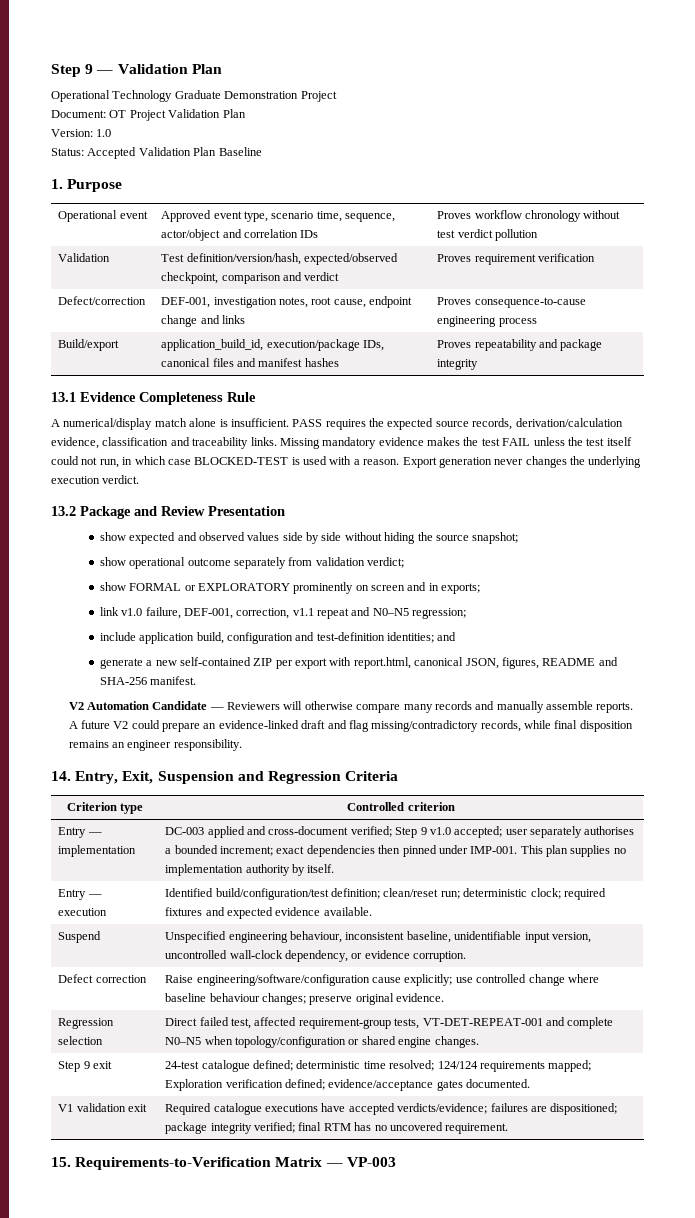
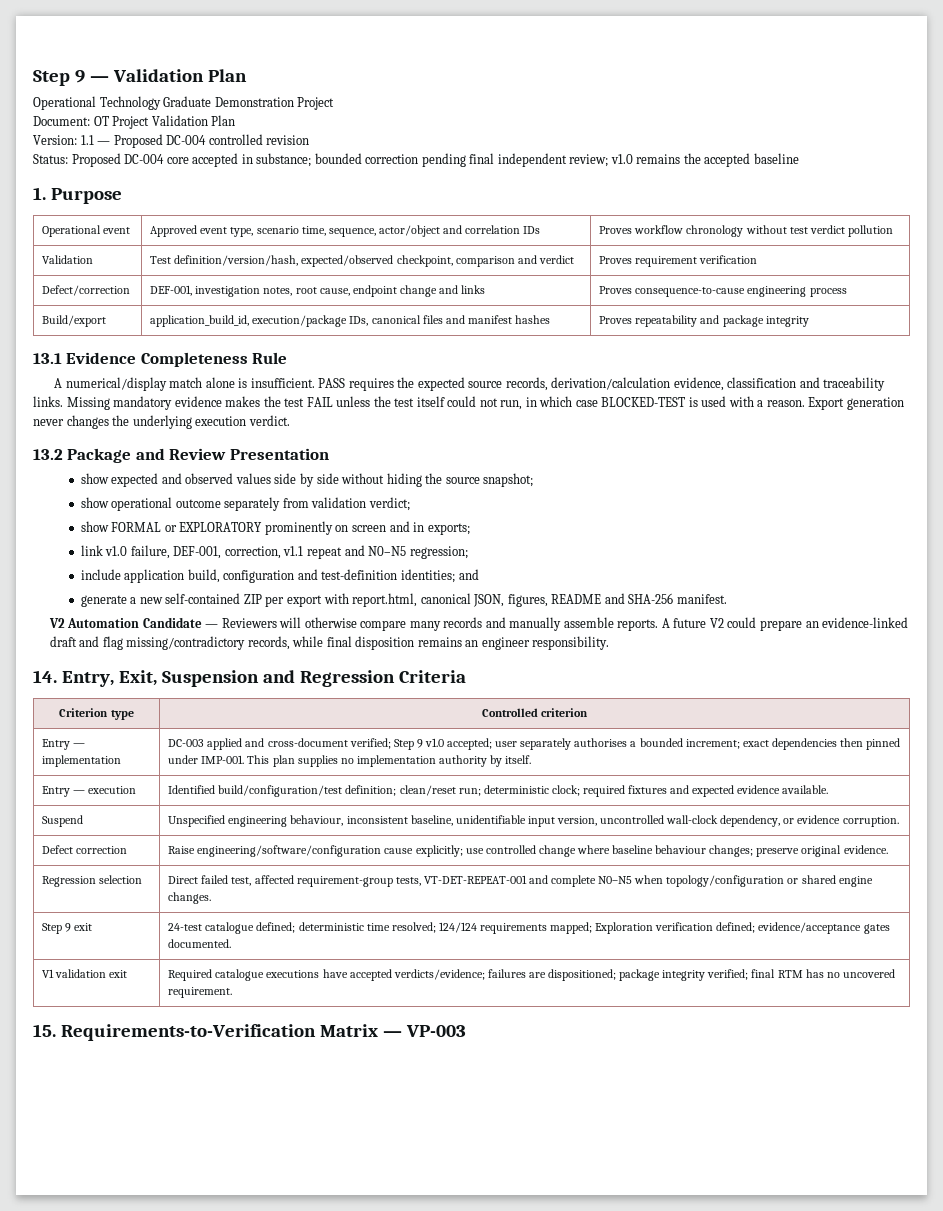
[96,129,112,137] [51,147,262,159] 1.0 // Status: Accepted Validation Plan Baseline -> [80,134,310,148] [33,153,799,167] 1.1 — Proposed DC-004 controlled revision // Status: Proposed DC-004 core accepted in substance; bounded correction pending final independent review; v1.0 remains the accepted baseline

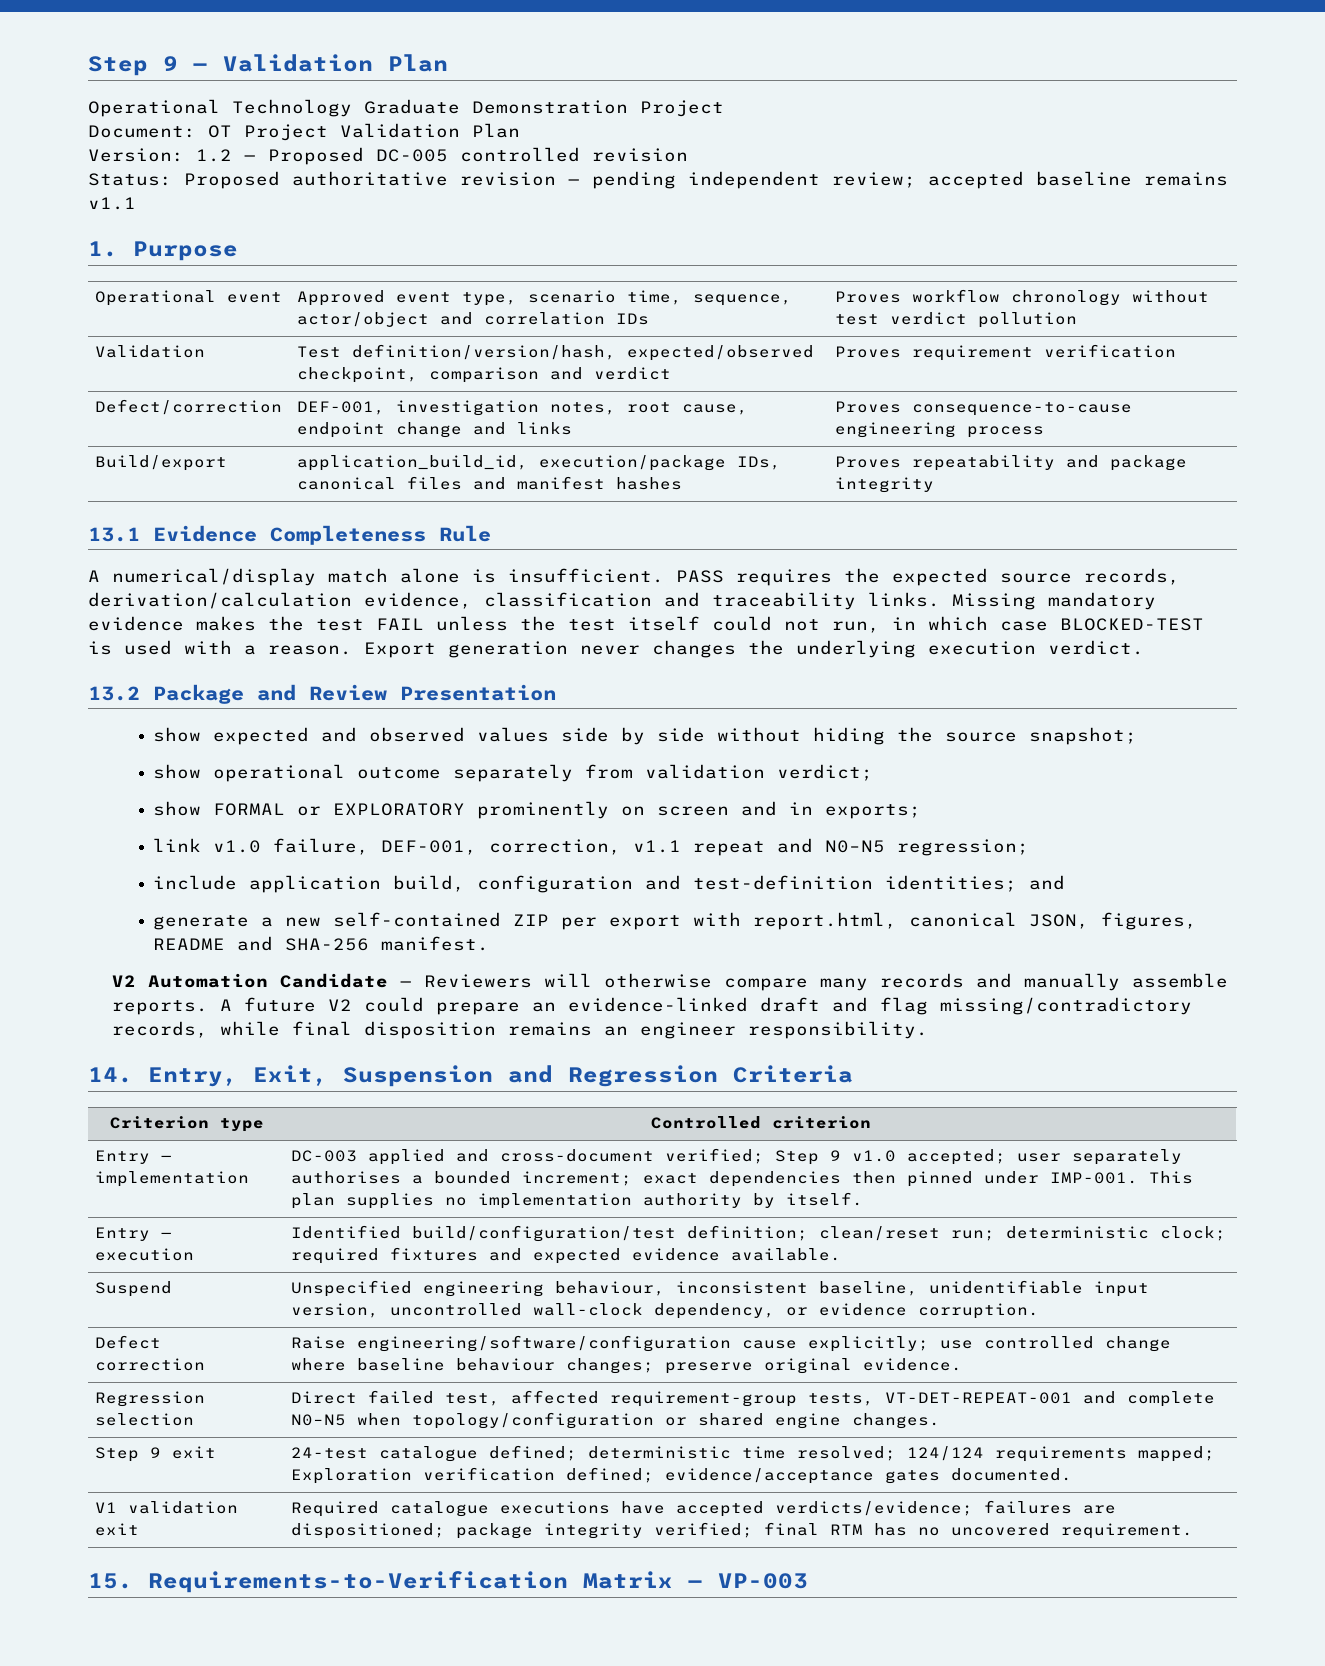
[80,135,94,145] 1.1 -> [196,149,232,162] 1.2
[166,135,207,145] DC-004 -> [376,149,448,162] DC-005
[124,153,701,167] DC-004 core accepted in substance; bounded correction pending final independent review; v1.0 remains the -> [292,171,916,189] authoritative revision — pending independent review;
(799, 158) none -> [1144,172,1228,186] [88,197,136,210] remains v1.1

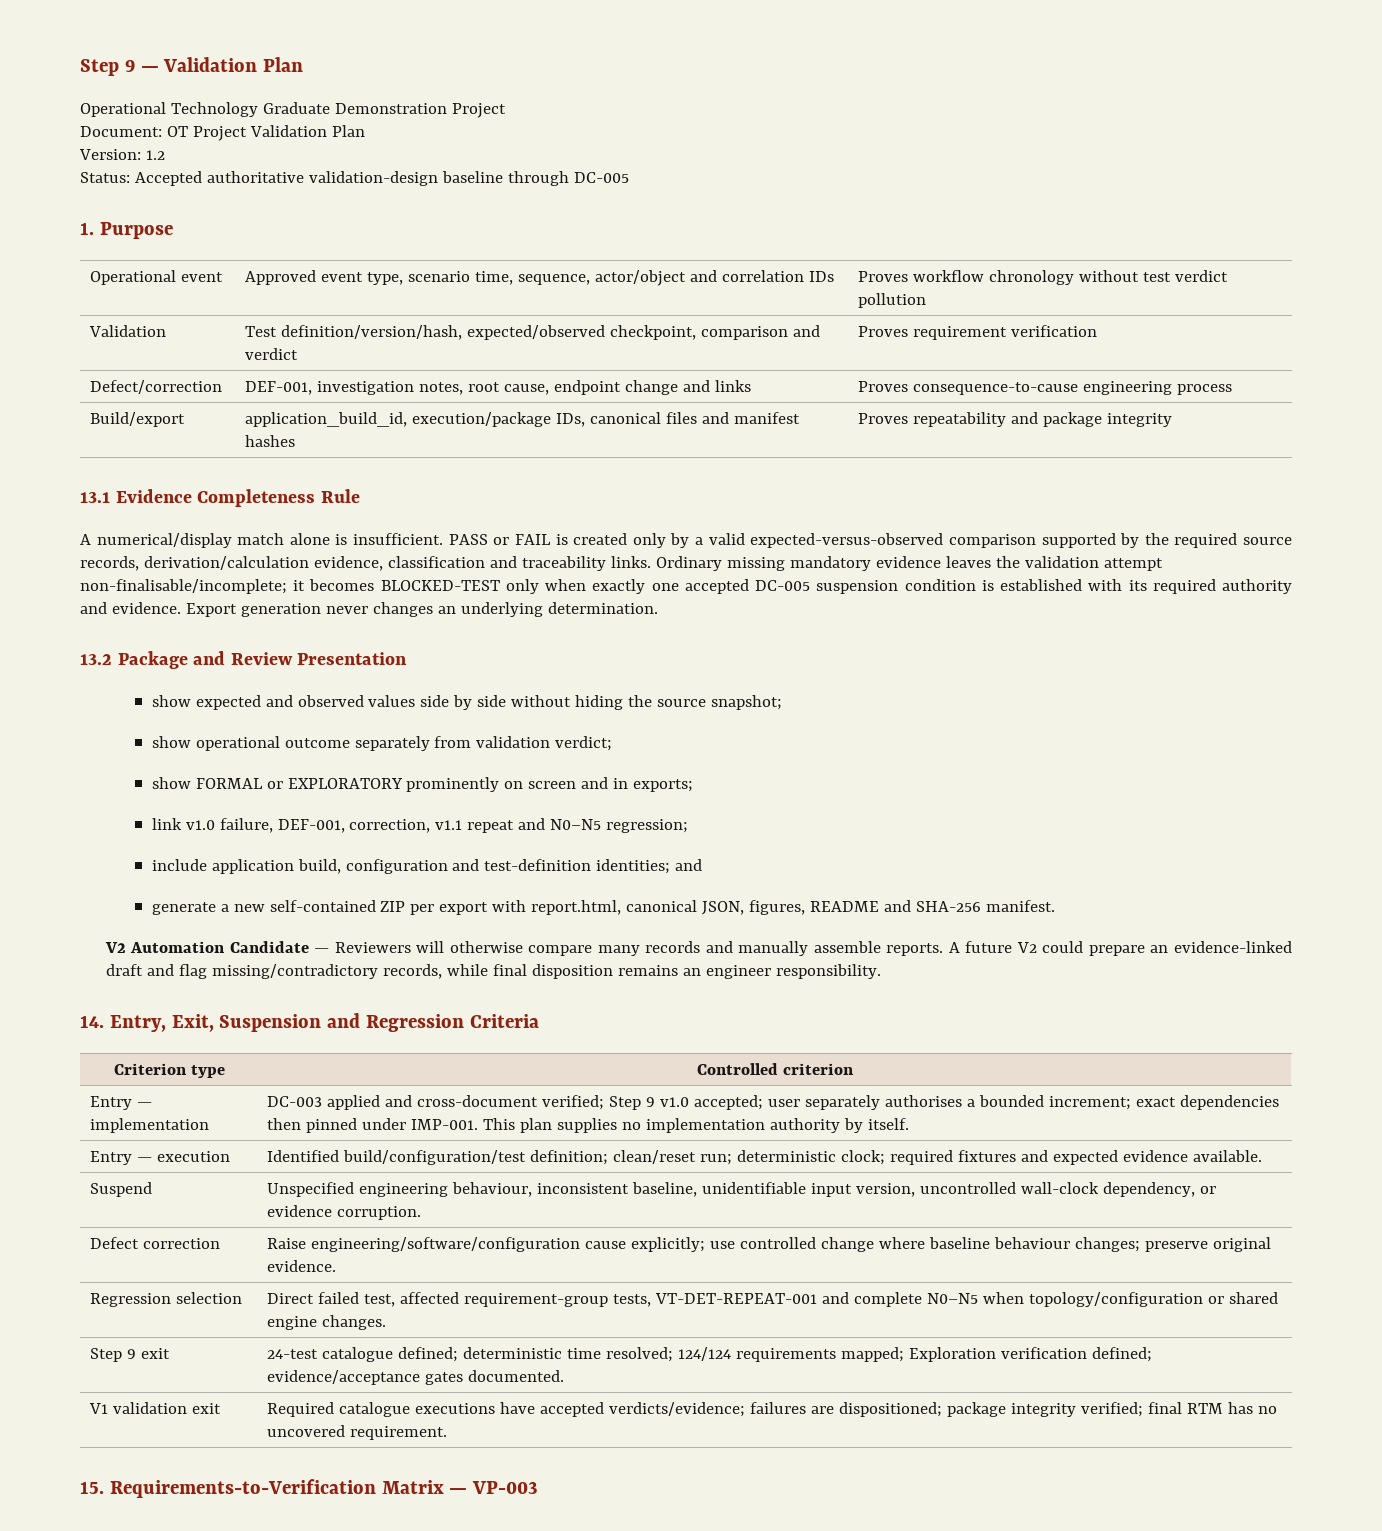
[244,147,688,165] [88,171,1228,189] [88,197,136,210] — Proposed DC-005 controlled revision // Status: Proposed authoritative revision — pending independent review; accepted baseline remains v1.1 -> [80,171,629,186] // Status: Accepted authoritative validation-design baseline through DC-005
[736,568,988,586] requires the expected -> [493,533,1238,548] or FAIL is created only by a valid expected-versus-observed comparison supported by the required
[952,592,1156,610] [88,616,1204,633] [88,640,1144,658] Missing mandatory evidence makes the test FAIL unless the test itself could not run, in which case BLOCKED-TEST is used with a reason. Export generation never changes the underlying execution verdict. -> [655,556,1163,571] [80,579,1293,594] [80,602,658,617] Ordinary missing mandatory evidence leaves the validation attempt non-finalisable/incomplete; it becomes BLOCKED-TEST only when exactly one accepted DC-005 suspension condition is established with its required authority and evidence. Export generation never changes an underlying determination.

